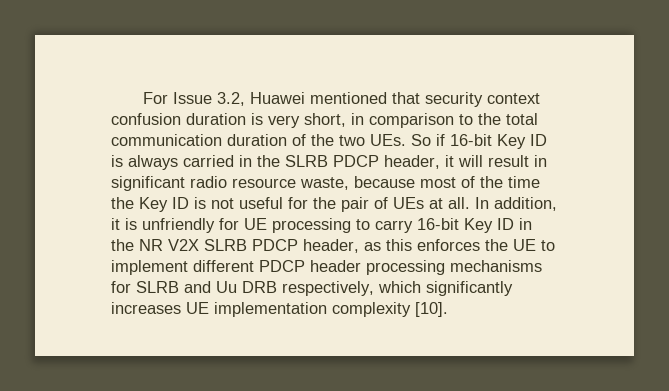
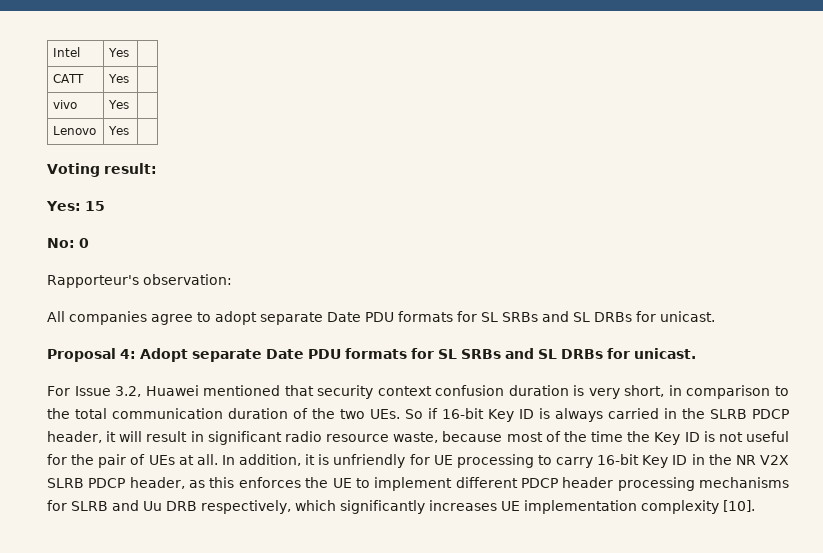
(142, 98) none -> [53,47,81,57] [108,48,130,57] [53,74,85,83] [108,74,130,83] [53,100,78,109] [108,100,130,109] [53,126,97,135] [108,126,130,135] [47,163,157,177] [46,201,105,211] [47,238,89,248] [47,274,232,288] [47,311,715,325] [47,348,696,362] Intel | Yes | // CATT | Yes | // vivo | Yes | // Lenovo | Yes | // Voting result: // Yes: 15 // No: 0 // Rapporteur's observation: // All companies agree to adopt separate Date PDU formats for SL SRBs and SL DRBs for unicast. // Proposal 4: Adopt separate Date PDU formats for SL SRBs and SL DRBs for unicast. //

